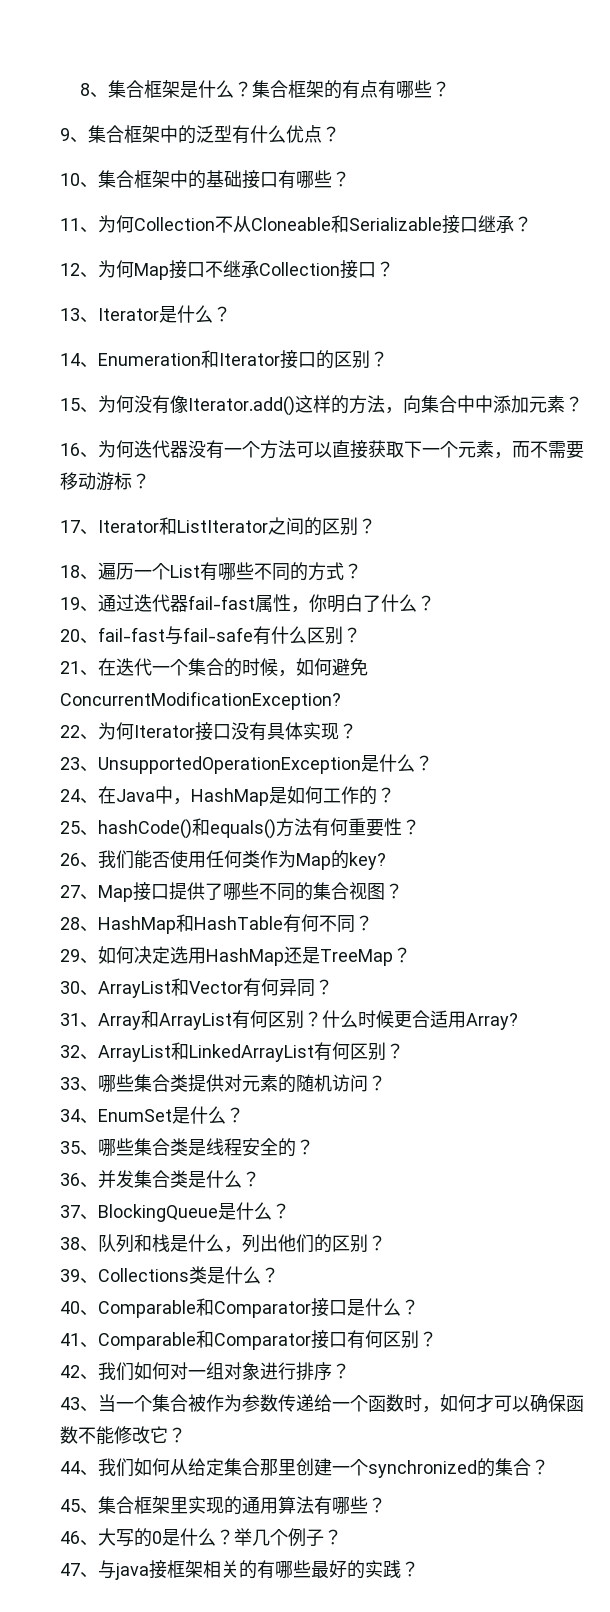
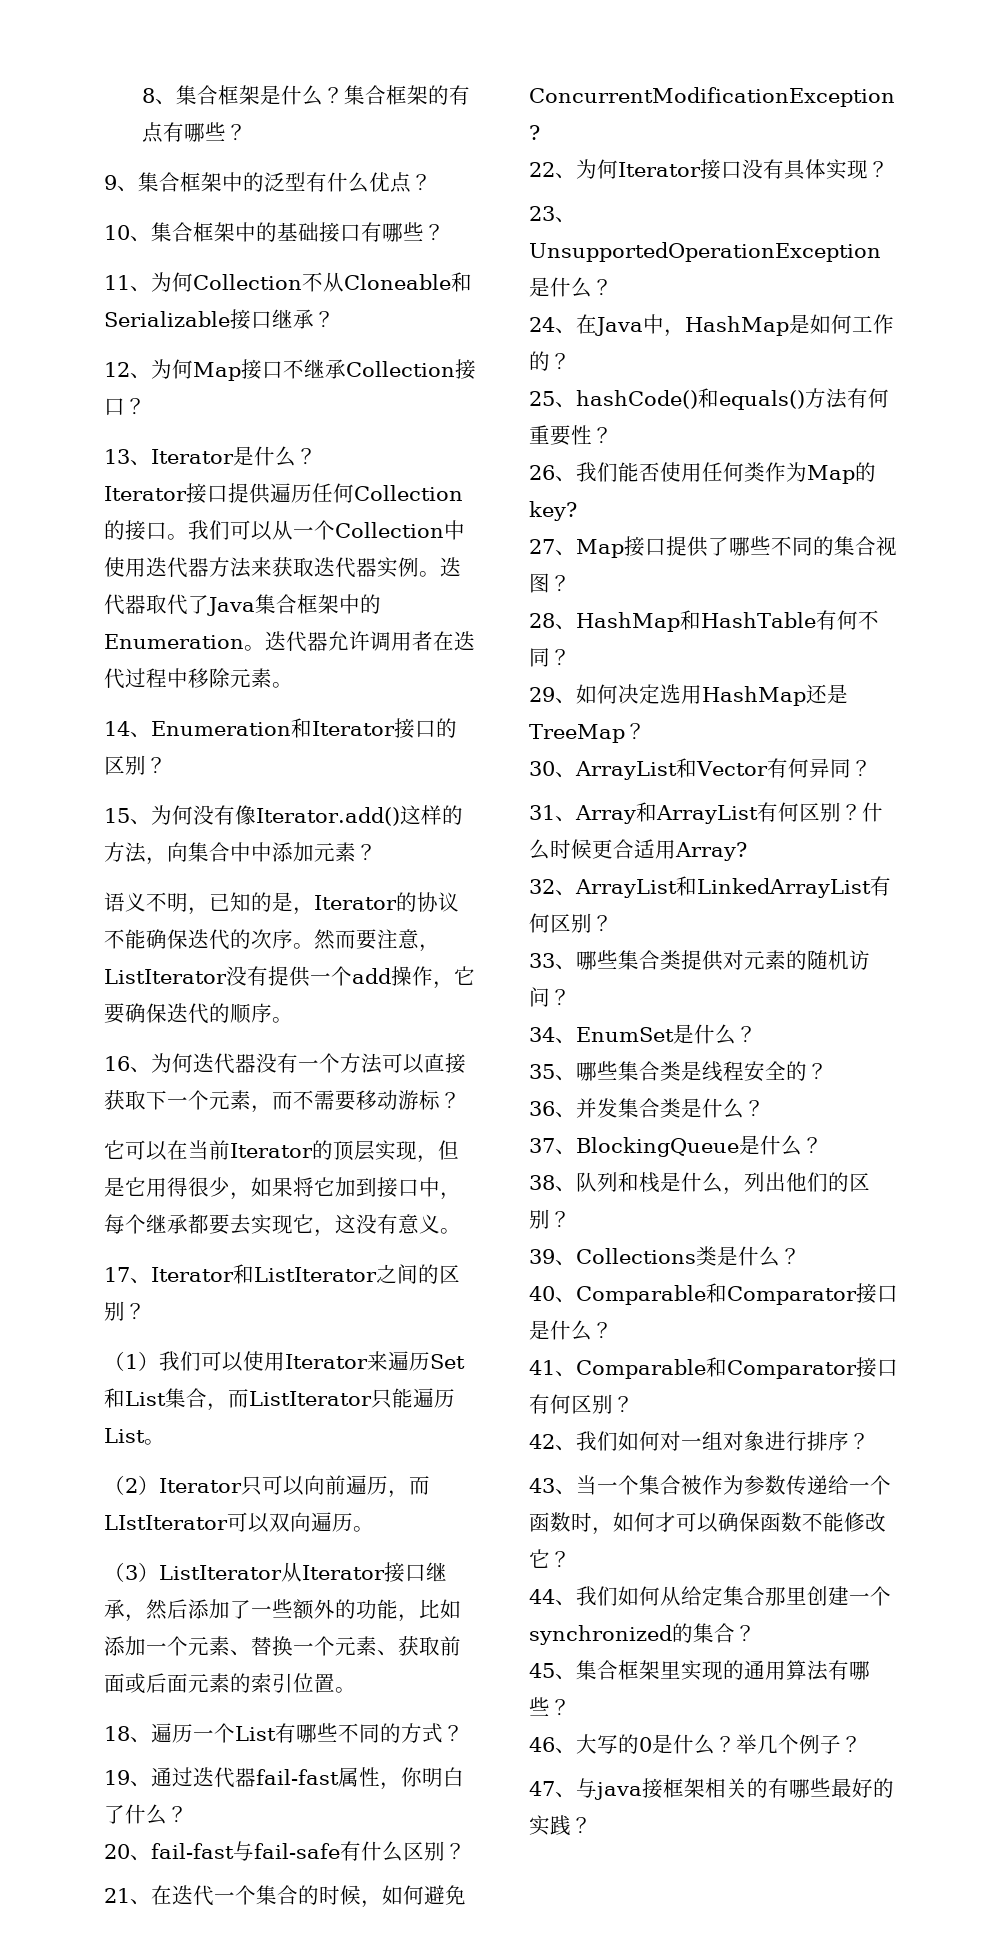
(231, 314) none -> [104,483,463,504] [104,520,465,541] [104,557,461,578] [104,594,381,616] [104,631,475,652] [104,668,293,689] // Iterator接口提供遍历任何Collection的接口。我们可以从一个Collection中使用迭代器方法来获取迭代器实例。迭代器取代了Java集合框架中的Enumeration。迭代器允许调用者在迭代过程中移除元素。
(583, 404) none -> [104,892,459,915] [104,929,440,952] [104,966,475,989] [104,1003,293,1024] // 语义不明，已知的是，Iterator的协议不能确保迭代的次序。然而要注意，ListIterator没有提供一个add操作，它要确保迭代的顺序。
(150, 481) none -> [104,1140,459,1163] [104,1177,461,1200] [104,1214,461,1237] // 它可以在当前Iterator的顶层实现，但是它用得很少，如果将它加到接口中，每个继承都要去实现它，这没有意义。
(376, 526) none -> [104,1351,465,1372] [104,1388,455,1411] [104,1428,165,1445] [104,1475,430,1498] [104,1512,374,1533] [104,1562,447,1583] [104,1599,461,1622] [104,1636,461,1656] [104,1673,356,1694] // （1）我们可以使用Iterator来遍历Set和List集合，而ListIterator只能遍历List。 // （2）Iterator只可以向前遍历，而LIstIterator可以双向遍历。 // （3）ListIterator从Iterator接口继承，然后添加了一些额外的功能，比如添加一个元素、替换一个元素、获取前面或后面元素的索引位置。

